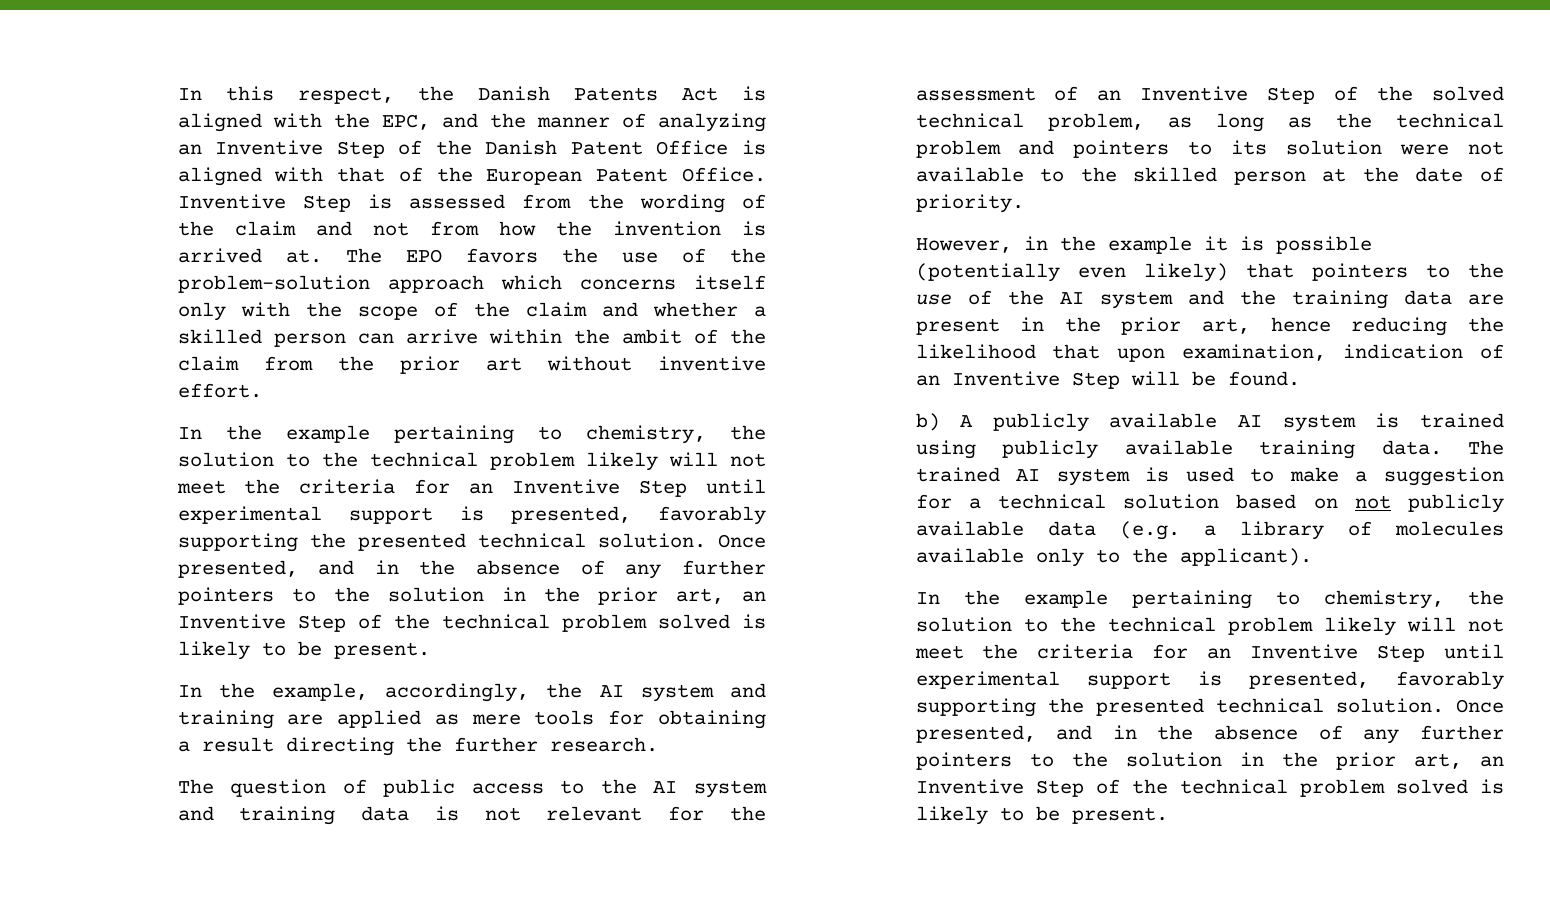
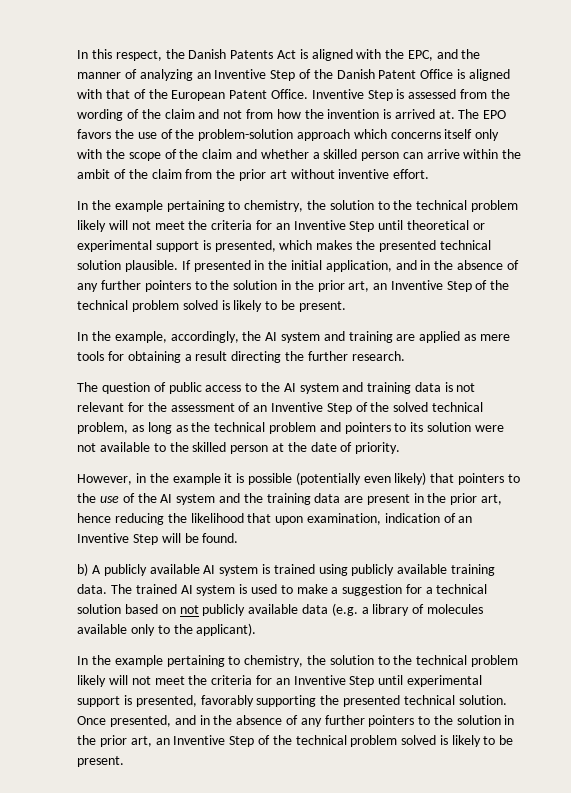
[177,506,766,525] [177,533,766,552] [177,560,298,578] experimental support is presented, favorably supporting the presented technical solution. Once presented, -> [406,220,485,230] [77,240,491,252] [77,260,392,272] theoretical or experimental support is presented, which makes the presented technical solution plausible. If presented in the initial application,

